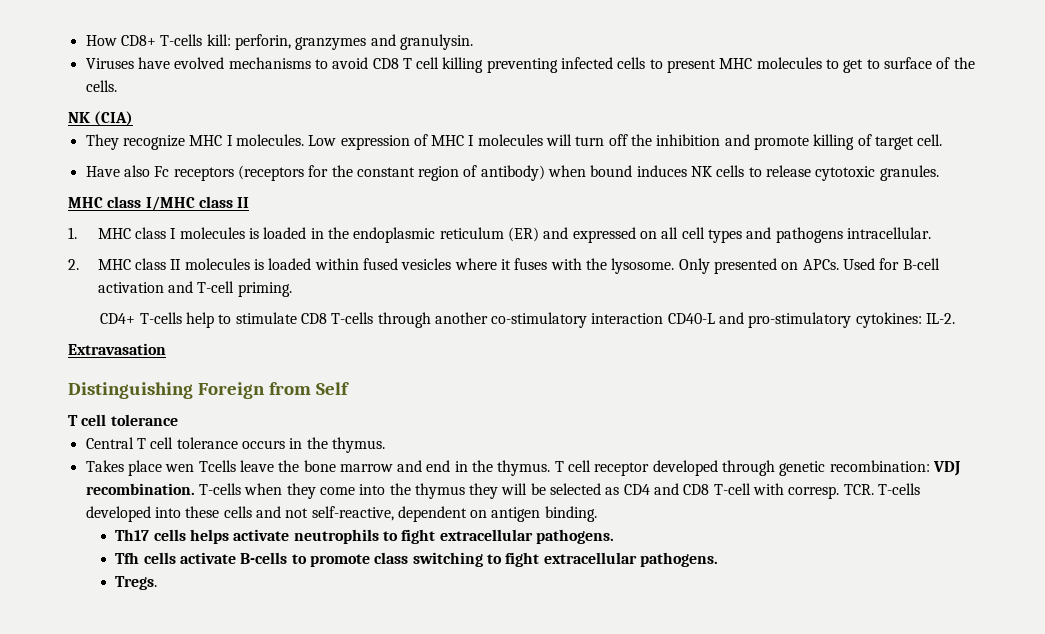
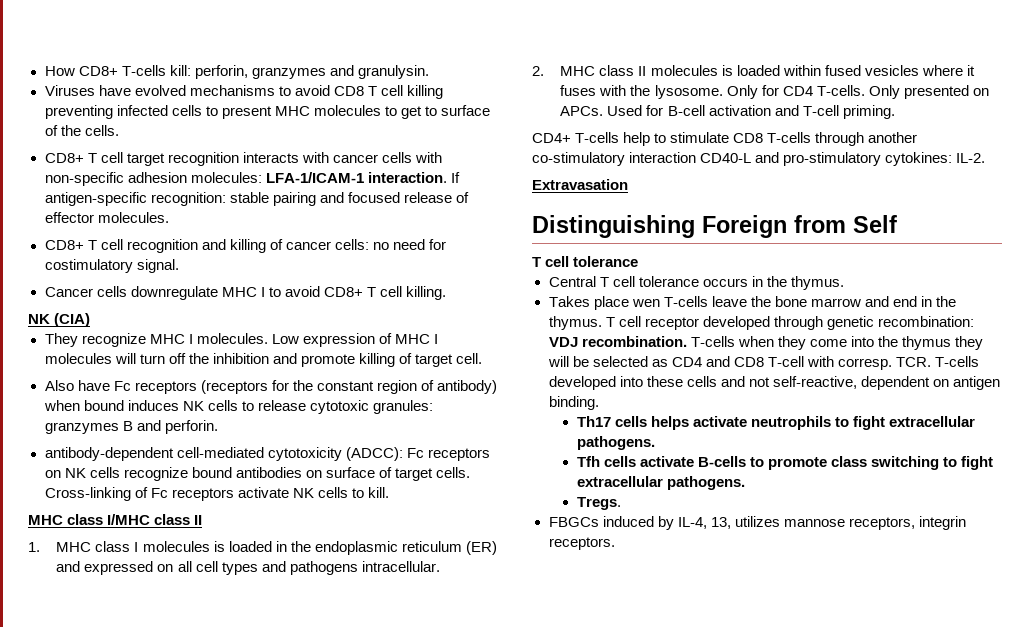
(117, 86) none -> [44,152,442,166] [44,172,460,186] [44,192,469,206] [44,212,169,223] [44,239,447,253] [44,259,179,273] [44,286,447,300] // CD8+ T cell target recognition interacts with cancer cells with non-specific adhesion molecules: LFA-1/ICAM-1 interaction. If antigen-specific recognition: stable pairing and focused release of effector molecules. // CD8+ T cell recognition and killing of cancer cells: no need for costimulatory signal. // Cancer cells downregulate MHC I to avoid CD8+ T cell killing.
[85,165,150,177] Have also -> [44,380,110,391] Also have
[879,165,939,181] granules. -> [372,400,433,414] [44,420,218,434] [44,447,490,461] [44,467,471,481] [44,487,389,501] granules: granzymes B and perforin. // antibody-dependent cell-mediated cytotoxicity (ADCC): Fc receptors on NK cells recognize bound antibodies on surface of target cells. Cross-linking of Fc receptors activate NK cells to kill.
(710, 266) none -> [761,85,900,99] for CD4 T-cells. Only
[198,460,236,472] Tcells -> [663,296,708,307] T-cells
(158, 583) none -> [548,516,966,530] [548,537,615,550] // FBGCs induced by IL-4, 13, utilizes mannose receptors, integrin receptors.

